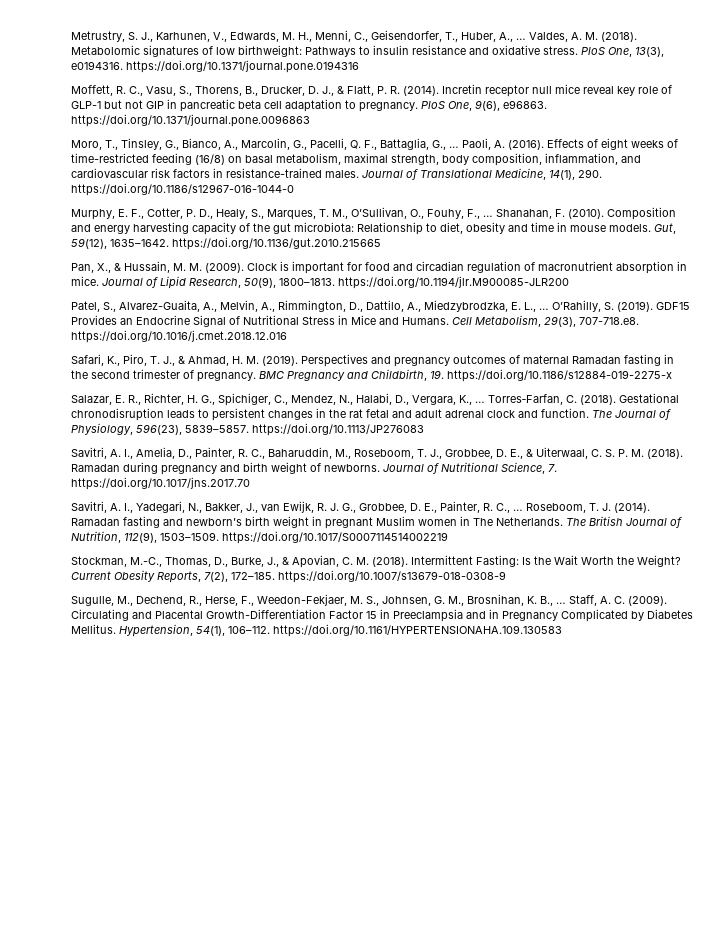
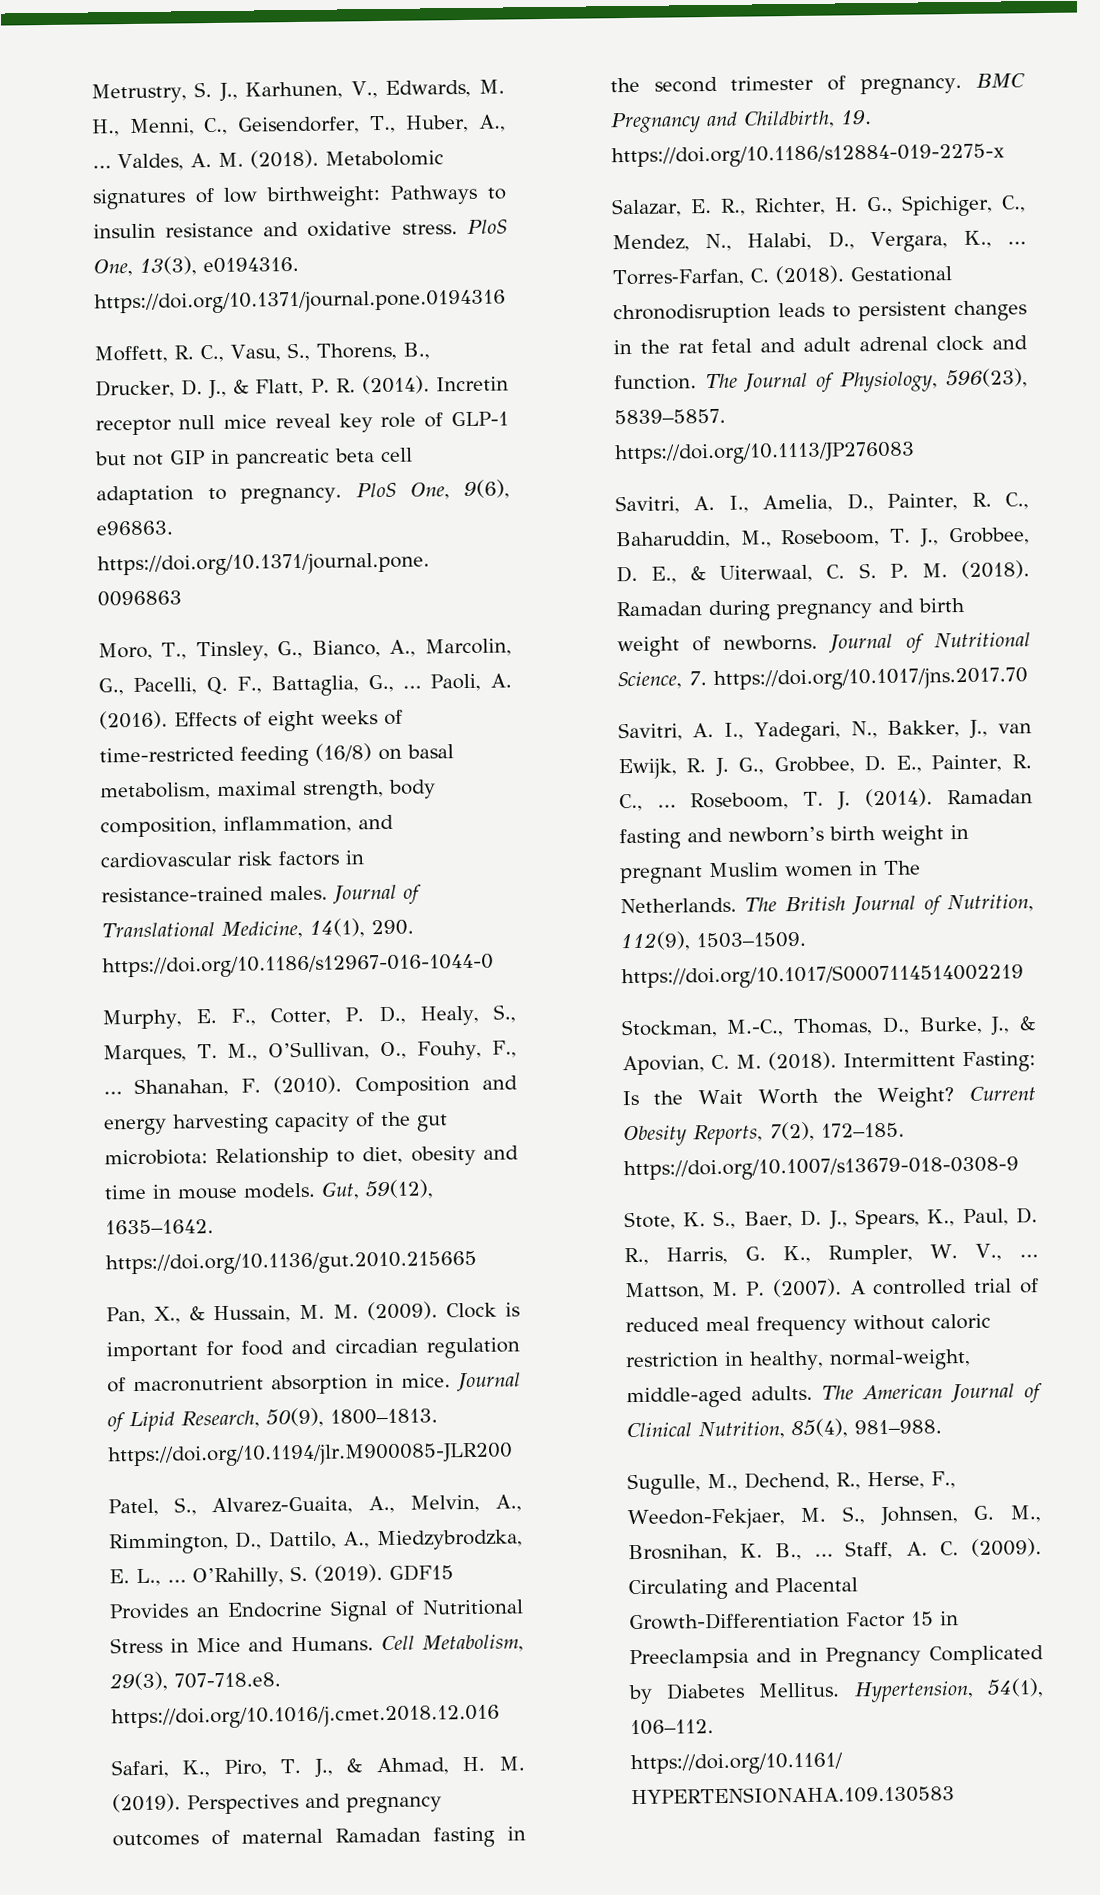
(506, 576) none -> [623,1207,1038,1231] [623,1243,1038,1266] [624,1278,1040,1301] [624,1313,991,1337] [624,1348,971,1371] [625,1383,1043,1409] [625,1418,942,1440] // Stote, K. S., Baer, D. J., Spears, K., Paul, D. R., Harris, G. K., Rumpler, W. V., … Mattson, M. P. (2007). A controlled trial of reduced meal frequency without caloric restriction in healthy, normal-weight, middle-aged adults. The American Journal of Clinical Nutrition, 85(4), 981–988.

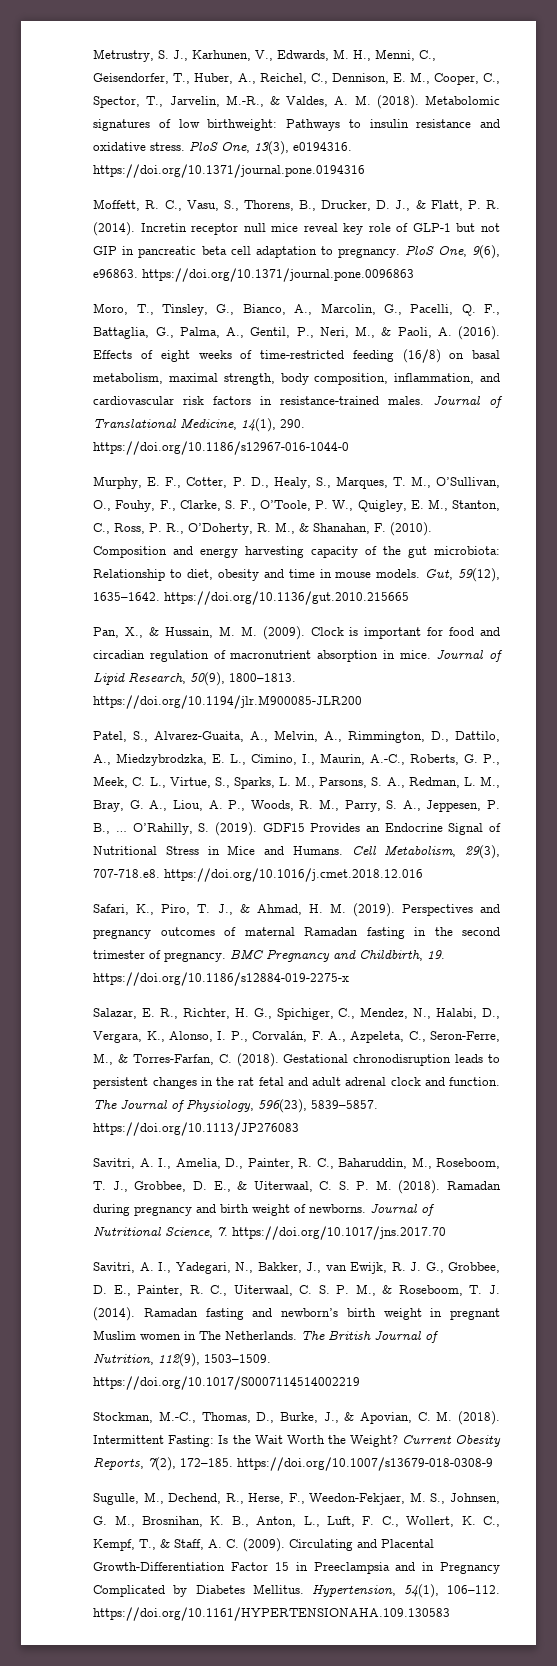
[91,165,111,169] … -> [259,72,500,85] [93,95,281,108] Reichel, C., Dennison, E. M., Cooper, C., Spector, T., Jarvelin, M.-R., &
[402,685,422,689] … -> [179,326,392,338] Palma, A., Gentil, P., Neri, M., &
[102,1091,122,1095] … -> [179,499,500,512] [93,522,310,535] Clarke, S. F., O’Toole, P. W., Quigley, E. M., Stanton, C., Ross, P. R., O’Doherty, R. M., &
(161, 1577) none -> [251,753,501,765] [93,776,501,789] [93,799,501,812] [93,823,111,834] Cimino, I., Maurin, A.-C., Roberts, G. P., Meek, C. L., Virtue, S., Sparks, L. M., Parsons, S. A., Redman, L. M., Bray, G. A., Liou, A. P., Woods, R. M., Parry, S. A., Jeppesen, P. B.,
[1007,241,1026,245] … -> [169,1031,500,1043] [93,1053,129,1065] Alonso, I. P., Corvalán, F. A., Azpeleta, C., Seron‐Ferre, M., &
[656,804,676,808] … -> [233,1284,393,1296] Uiterwaal, C. S. P. M., &
[623,1207,1038,1231] [623,1243,1038,1266] [624,1278,1040,1301] [624,1313,991,1337] [624,1348,971,1371] [625,1383,1043,1409] [625,1418,942,1440] // Stote, K. S., Baer, D. J., Spears, K., Paul, D. R., Harris, G. K., Rumpler, W. V., … Mattson, M. P. (2007). A controlled trial of reduced meal frequency without caloric restriction in healthy, normal-weight, middle-aged adults. The American Journal of Clinical Nutrition, 85(4), 981–988. -> (494, 1464) none
[814,1553,834,1557] … -> [256,1516,500,1527] [93,1539,171,1551] Anton, L., Luft, F. C., Wollert, K. C., Kempf, T., &

